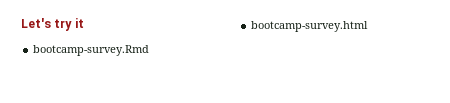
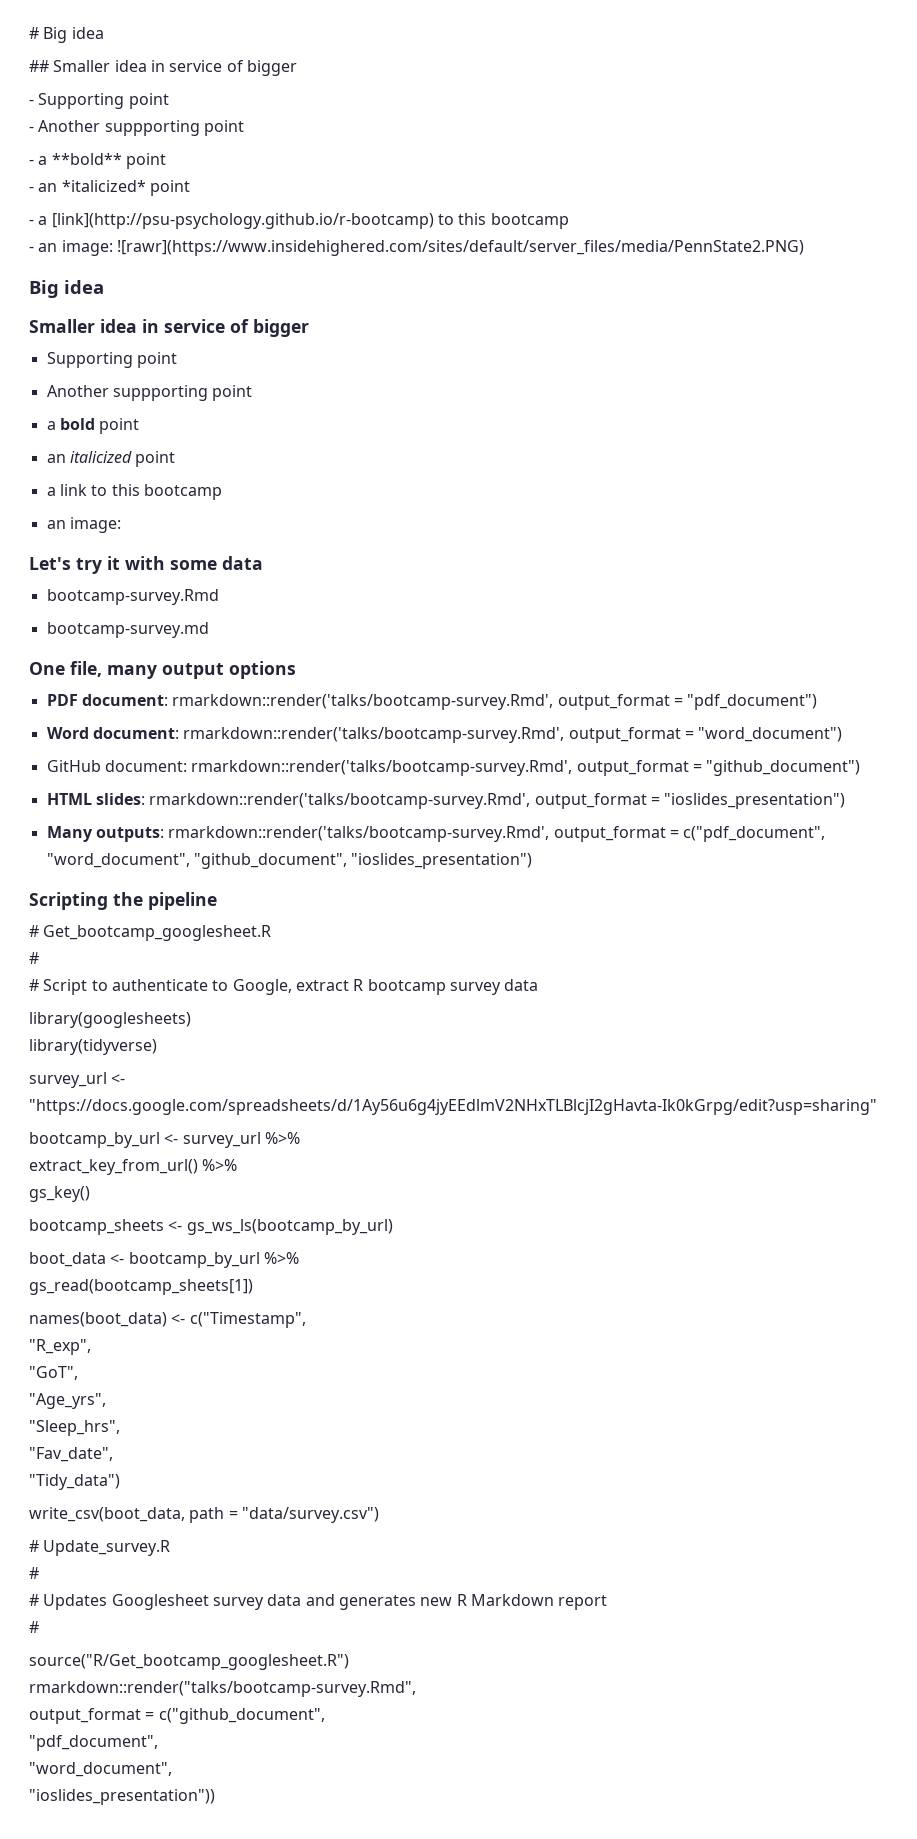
[21,18,84,31] [33,45,150,56] [251,21,369,32] Let's try it // bootcamp-survey.Rmd // bootcamp-survey.html -> [29,27,104,43] [29,60,297,76] [29,93,169,109] [29,120,244,136] [29,153,166,169] [29,180,190,196] [29,213,569,229] [29,240,804,256] [29,280,104,298] [29,319,309,337] [46,352,177,368] [46,385,253,401] [46,418,140,434] [46,451,176,467] [46,484,222,500] [46,517,121,533] [29,556,263,574] [46,589,219,605] [46,622,209,638] [29,661,296,679] [46,694,818,710] [46,727,843,743] [46,760,861,776] [46,793,846,809] [46,826,826,842] [46,853,533,869] [29,892,217,910] [29,925,272,941] [29,952,39,964] [29,979,539,995] [29,1012,191,1028] [29,1039,157,1055] [29,1072,126,1088] [29,1099,877,1115] [29,1132,300,1148] [29,1159,238,1175] [29,1186,90,1202] [29,1219,393,1235] [29,1252,299,1268] [29,1279,253,1295] [29,1312,306,1328] [29,1339,91,1355] [29,1366,78,1380] [29,1393,106,1409] [29,1420,120,1436] [29,1447,113,1462] [29,1474,120,1490] [29,1507,379,1523] [29,1540,171,1556] [29,1567,39,1579] [29,1594,608,1610] [29,1621,39,1633] [29,1654,349,1670] [29,1681,416,1697] [29,1708,325,1724] [29,1735,158,1751] [29,1762,172,1777] [29,1789,215,1805] # Big idea // ## Smaller idea in service of bigger // - Supporting point // - Another suppporting point // - a **bold** point // - an *italicized* point // - a [link](http://psu-psychology.github.io/r-bootcamp) to this bootcamp // - an image: ![rawr](https://www.insidehighered.com/sites/default/server_files/media/PennState2.PNG) // Big idea // Smaller idea in service of bigger // Supporting point // Another suppporting point // a bold point // an italicized point // a link to this bootcamp // an image: // Let's try it with some data // bootcamp-survey.Rmd // bootcamp-survey.md // One file, many output options // PDF document: rmarkdown::render('talks/bootcamp-survey.Rmd', output_format = "pdf_document") // Word document: rmarkdown::render('talks/bootcamp-survey.Rmd', output_format = "word_document") // GitHub document: rmarkdown::render('talks/bootcamp-survey.Rmd', output_format = "github_document") // HTML slides: rmarkdown::render('talks/bootcamp-survey.Rmd', output_format = "ioslides_presentation") // Many outputs: rmarkdown::render('talks/bootcamp-survey.Rmd', output_format = c("pdf_document", "word_document", "github_document", "ioslides_presentation") // Scripting the pipeline // # Get_bootcamp_googlesheet.R // # // # Script to authenticate to Google, extract R bootcamp survey data // library(googlesheets) // library(tidyverse) // survey_url <- "https://docs.google.com/spreadsheets/d/1Ay56u6g4jyEEdlmV2NHxTLBlcjI2gHavta-Ik0kGrpg/edit?usp=sharing" // bootcamp_by_url <- survey_url %>% // extract_key_from_url() %>% // gs_key() // bootcamp_sheets <- gs_ws_ls(bootcamp_by_url) // boot_data <- bootcamp_by_url %>% // gs_read(bootcamp_sheets[1]) // names(boot_data) <- c("Timestamp", // "R_exp", // "GoT", // "Age_yrs", // "Sleep_hrs", // "Fav_date", // "Tidy_data") // write_csv(boot_data, path = "data/survey.csv") // # Update_survey.R // # // # Updates Googlesheet survey data and generates new R Markdown report // # // source("R/Get_bootcamp_googlesheet.R") // rmarkdown::render("talks/bootcamp-survey.Rmd", // output_format = c("github_document", // "pdf_document", // "word_document", // "ioslides_presentation"))

